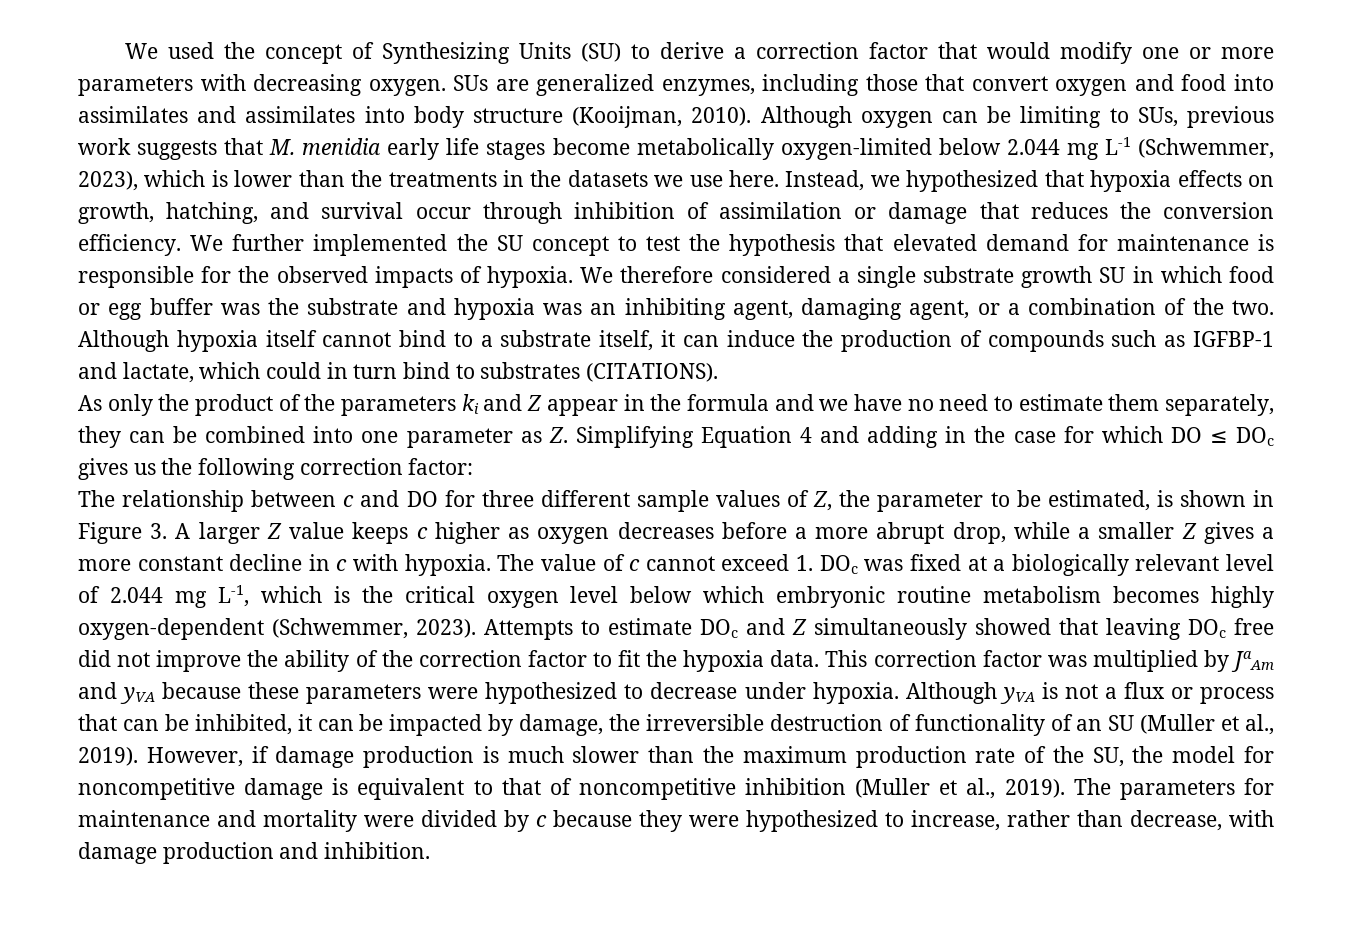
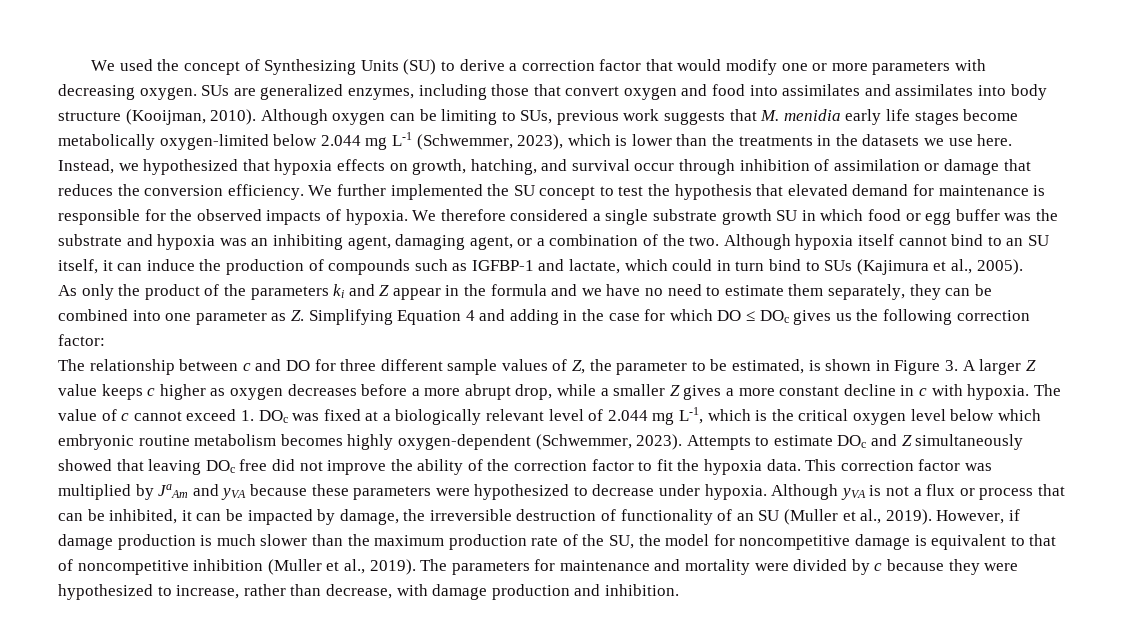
[480,330,592,347] a substrate -> [1006,235,1049,246] an SU
[480,362,719,382] substrates (CITATIONS). -> [824,259,1023,275] SUs (Kajimura et al., 2005).

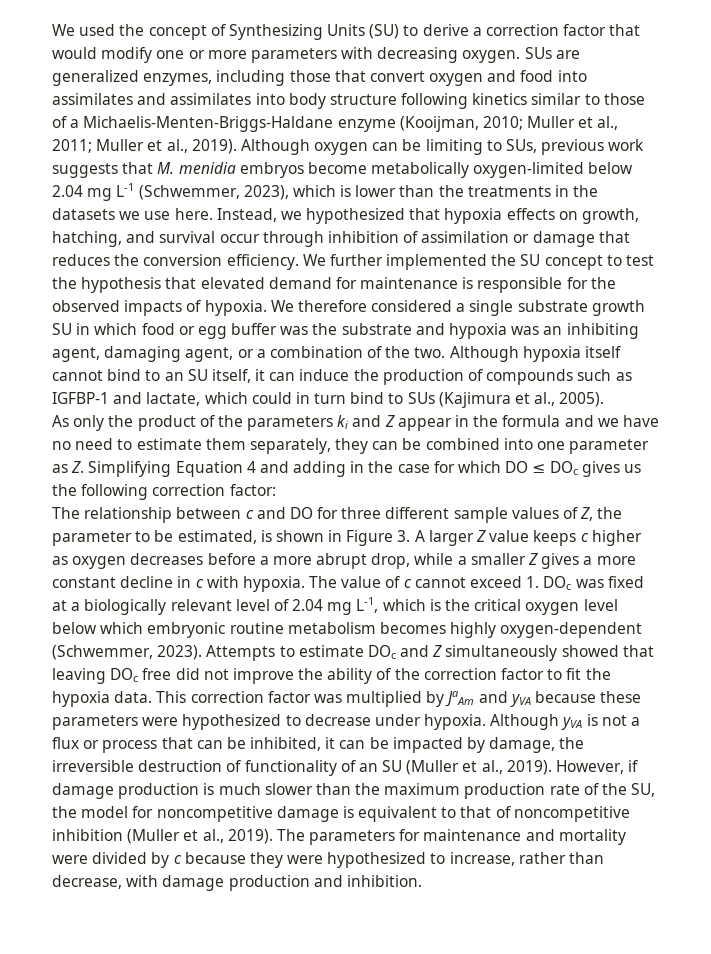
[125,109,257,125] (Kooijman, 2010). -> [401,93,645,109] [52,116,619,132] [52,139,237,154] following kinetics similar to those of a Michaelis-Menten-Briggs-Haldane enzyme (Kooijman, 2010; Muller et al., 2011; Muller et al., 2019).
[845,109,959,125] early life stages -> [239,162,304,178] embryos
[320,135,361,146] 2.044 -> [52,185,83,197] 2.04
[607,410,648,421] 2.044 -> [292,599,324,611] 2.04

